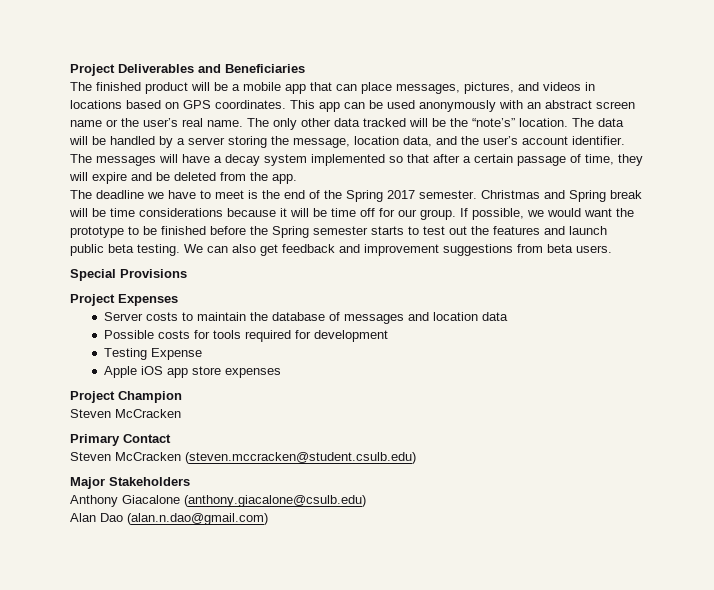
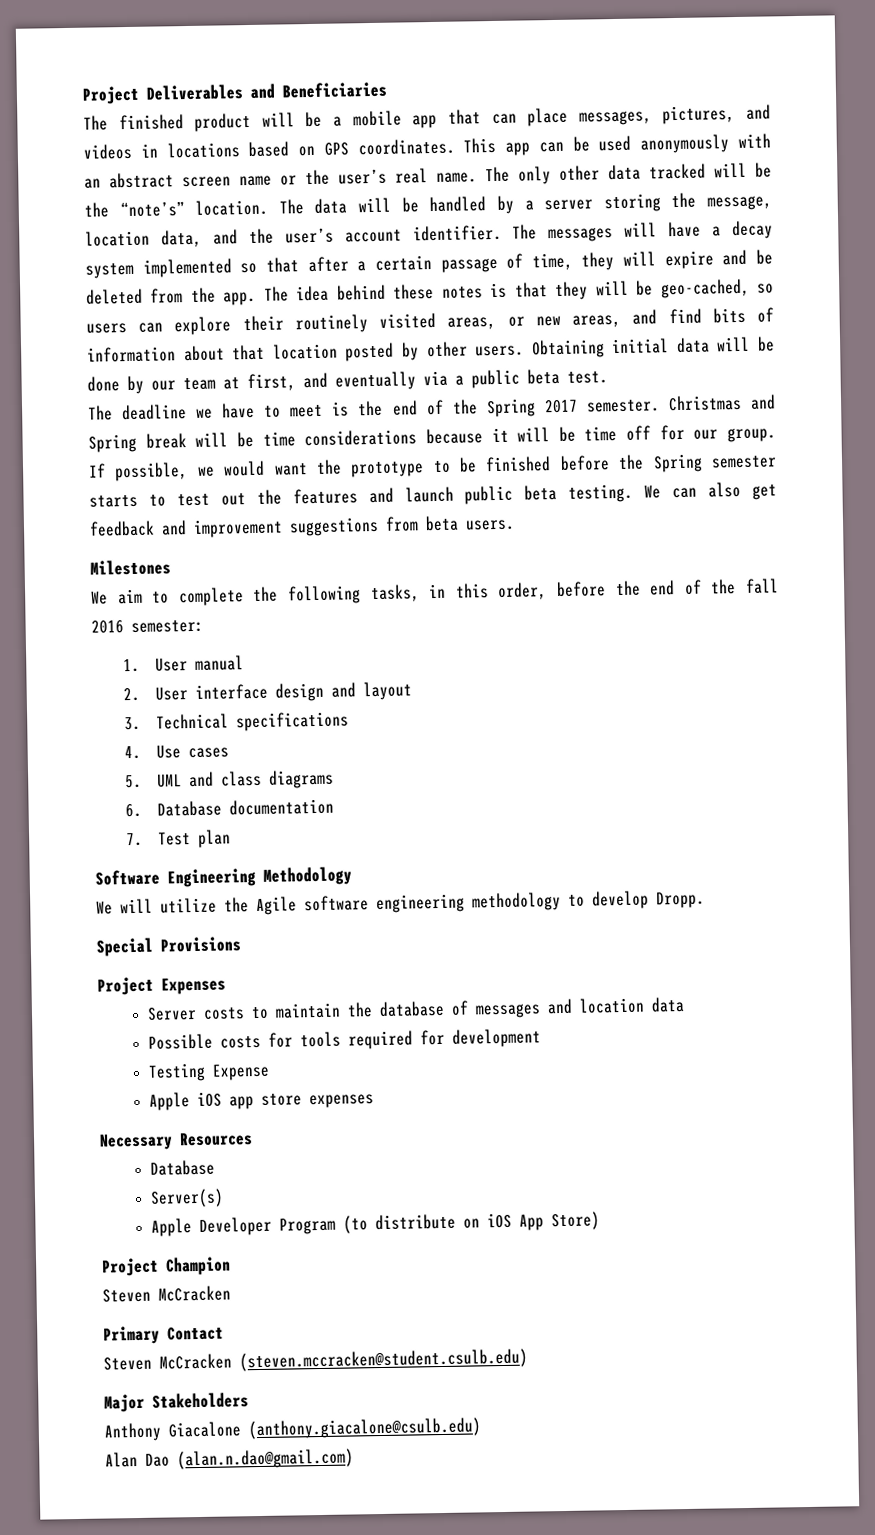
(297, 179) none -> [263,278,774,302] [86,307,775,336] [87,336,775,363] [87,368,608,395] The idea behind these notes is that they will be geo-cached, so users can explore their routinely visited areas, or new areas, and find bits of information about that location posted by other users. Obtaining initial data will be done by our team at first, and eventually via a public beta test.
(612, 249) none -> [90,559,171,576] [91,578,780,607] [91,619,204,634] [123,655,244,673] [123,681,412,702] [124,711,349,732] [124,745,229,760] [125,769,334,789] [125,798,334,818] [126,829,231,848] [95,866,352,888] [96,890,705,915] // Milestones // We aim to complete the following tasks, in this order, before the end of the fall 2016 semester: // 1. User manual // 2. User interface design and layout // 3. Technical specifications // 4. Use cases // 5. UML and class diagrams // 6. Database documentation // 7. Test plan // Software Engineering Methodology // We will utilize the Agile software engineering methodology to develop Dropp.
(282, 373) none -> [99,1132,253,1151] [150,1159,216,1176] [150,1188,225,1208] [151,1211,601,1237] // Necessary Resources // Database // Server(s) // Apple Developer Program (to distribute on iOS App Store)

